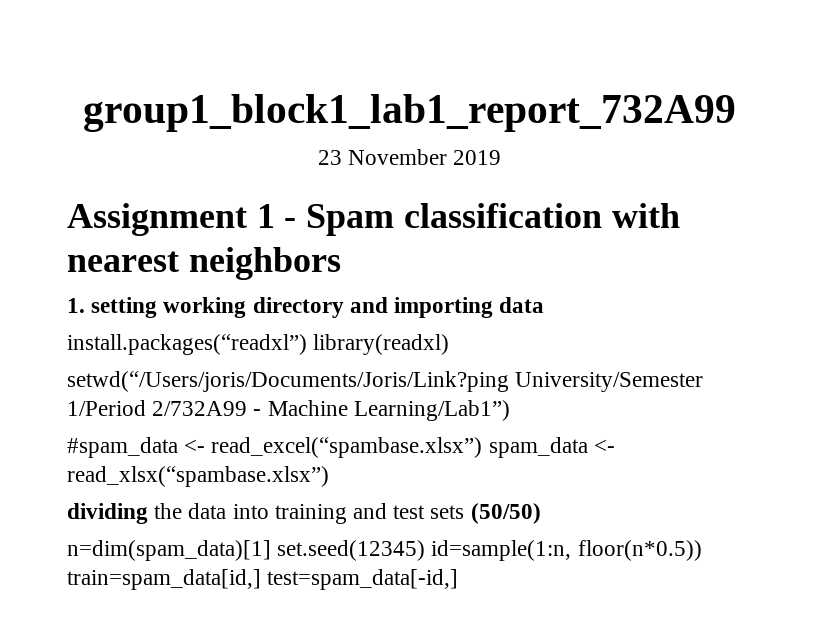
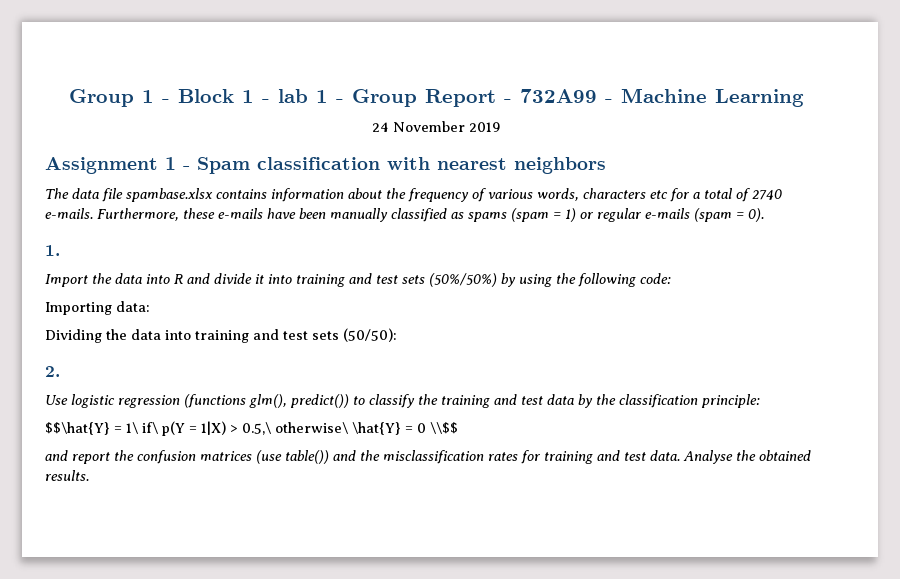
[83,94,736,132] [317,150,342,165] group1_block1_lab1_report_732A99 // 23 -> [69,88,804,107] [372,122,389,132] Group 1 - Block 1 - lab 1 - Group Report - 732A99 - Machine Learning // 24
[67,297,545,318] [67,334,450,355] [67,371,704,392] [67,400,510,421] [67,437,615,458] [67,466,329,487] [67,503,148,524] 1. setting working directory and importing data // install.packages(“readxl”) library(readxl) // setwd(“/Users/joris/Documents/Joris/Link?ping University/Semester 1/Period 2/732A99 - Machine Learning/Lab1”) // #spam_data <- read_excel(“spambase.xlsx”) spam_data <- read_xlsx(“spambase.xlsx”) // dividing -> [45,188,782,202] [45,208,764,222] [45,245,60,256] [45,273,671,287] [45,301,150,315] [45,329,102,343] The data file spambase.xlsx contains information about the frequency of various words, characters etc for a total of 2740 e-mails. Furthermore, these e-mails have been manually classified as spams (spam = 1) or regular e-mails (spam = 0). // 1. // Import the data into R and divide it into training and test sets (50%/50%) by using the following code: // Importing data: // Dividing
[470,503,541,524] [67,540,702,561] [67,569,459,590] (50/50) // n=dim(spam_data)[1] set.seed(12345) id=sample(1:n, floor(n*0.5)) train=spam_data[id,] test=spam_data[-id,] -> [343,328,397,342] [45,366,60,377] [45,394,760,408] [45,421,458,436] [45,450,811,464] [45,470,89,481] (50/50): // 2. // Use logistic regression (functions glm(), predict()) to classify the training and test data by the classification principle: // $$\hat{Y} = 1\ if\ p(Y = 1|X) > 0.5,\ otherwise\ \hat{Y} = 0 \\$$ // and report the confusion matrices (use table()) and the misclassification rates for training and test data. Analyse the obtained results.

